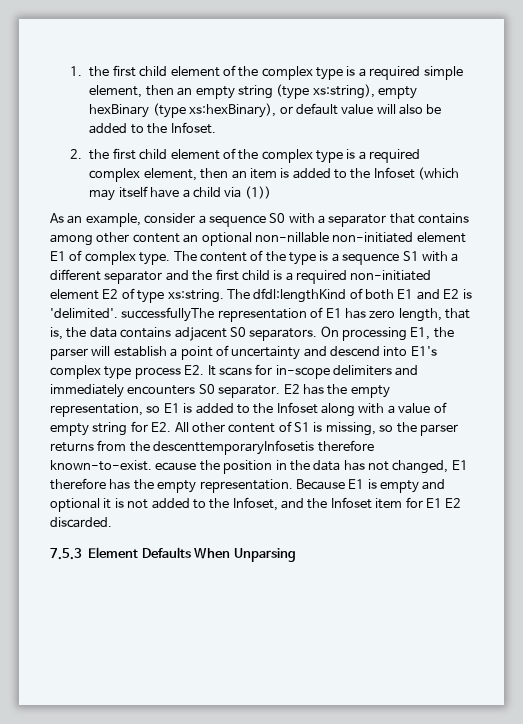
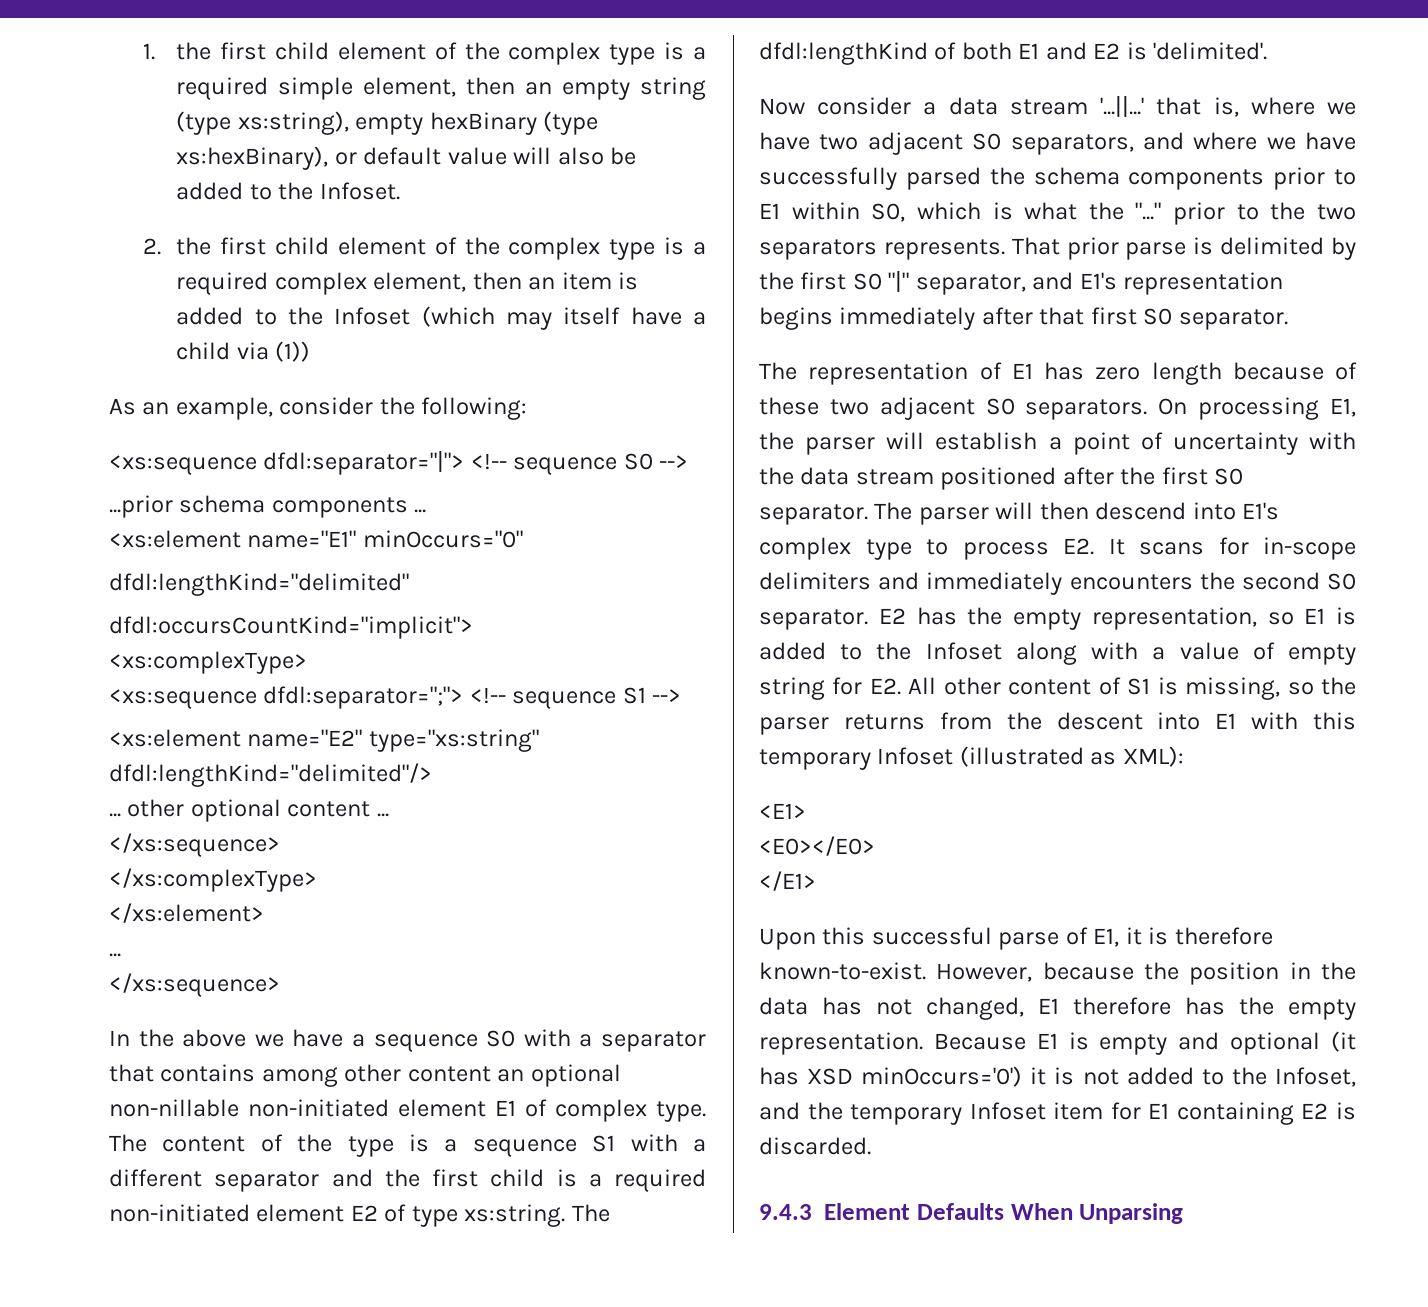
(196, 218) none -> [379,397,528,420] [109,451,689,475] [109,495,427,518] [109,530,523,548] [109,573,409,596] [109,616,473,639] [109,651,307,674] [109,686,682,709] [109,729,539,752] [109,763,432,787] [109,799,389,822] [109,833,280,857] [109,868,317,892] [109,903,264,923] [109,953,121,957] [109,973,280,997] [109,1029,344,1047] the following: // <xs:sequence dfdl:separator="|"> <!-- sequence S0 --> // ...prior schema components ... // <xs:element name="E1" minOccurs="0" // dfdl:lengthKind="delimited" // dfdl:occursCountKind="implicit"> // <xs:complexType> // <xs:sequence dfdl:separator=";"> <!-- sequence S1 --> // <xs:element name="E2" type="xs:string" dfdl:lengthKind="delimited"/> // ... other optional content ... // </xs:sequence> // </xs:complexType> // </xs:element> // ... // </xs:sequence> // In the above we have
[121,307,215,322] successfullyThe -> [759,96,1356,117] [759,132,1356,155] [759,167,1356,190] [759,202,1356,225] [759,237,1356,260] [759,271,1284,295] [759,307,1288,330] [759,362,797,380] // Now consider a data stream '...||...' that is, where we have two adjacent S0 separators, and where we have successfully parsed the schema components prior to E1 within S0, which is what the "..." prior to the two separators represents. That prior parse is delimited by the first S0 "|" separator, and E1's representation begins immediately after that first S0 separator. // The
[398,308,470,322] [50,327,172,340] length, that is, the data contains -> [1151,362,1357,385] [759,397,869,415] length because of these two
[303,346,327,357] and -> [1309,432,1356,450] [759,467,1244,490] [759,502,1089,525] with the data stream positioned after the first S0 separator. The parser will then
(132, 372) none -> [926,539,948,555] to
(196, 390) none -> [1199,572,1320,590] the second
[153,440,374,455] [50,460,197,471] descenttemporaryInfosetis therefore known-to-exist. ecause -> [1056,712,1356,730] [759,746,1184,770] [759,803,806,819] [759,836,875,856] [759,871,816,891] [759,927,1273,950] [759,962,1134,982] descent into E1 with this temporary Infoset (illustrated as XML): // <E1> // <E0></E0> // </E1> // Upon this successful parse of E1, it is therefore known-to-exist. However, because
(100, 505) none -> [1331,1031,1356,1052] [759,1066,1023,1087] (it has XSD minOccurs='0')
(328, 503) none -> [850,1104,963,1125] temporary
[445,498,462,508] E2 -> [1176,1102,1356,1125] containing E2 is
[50,548,82,560] 7.5.3 -> [759,1204,812,1220] 9.4.3

